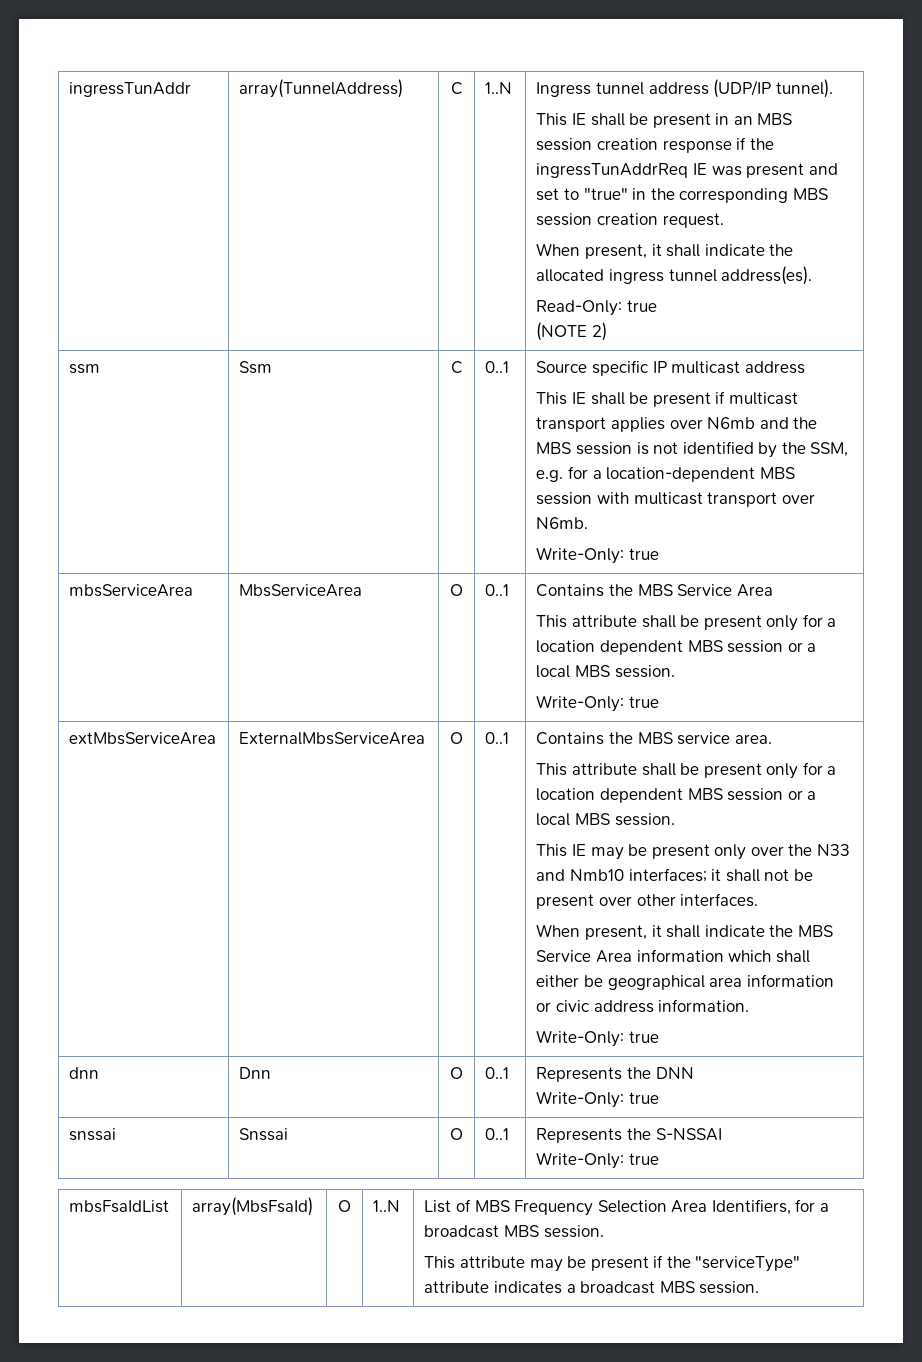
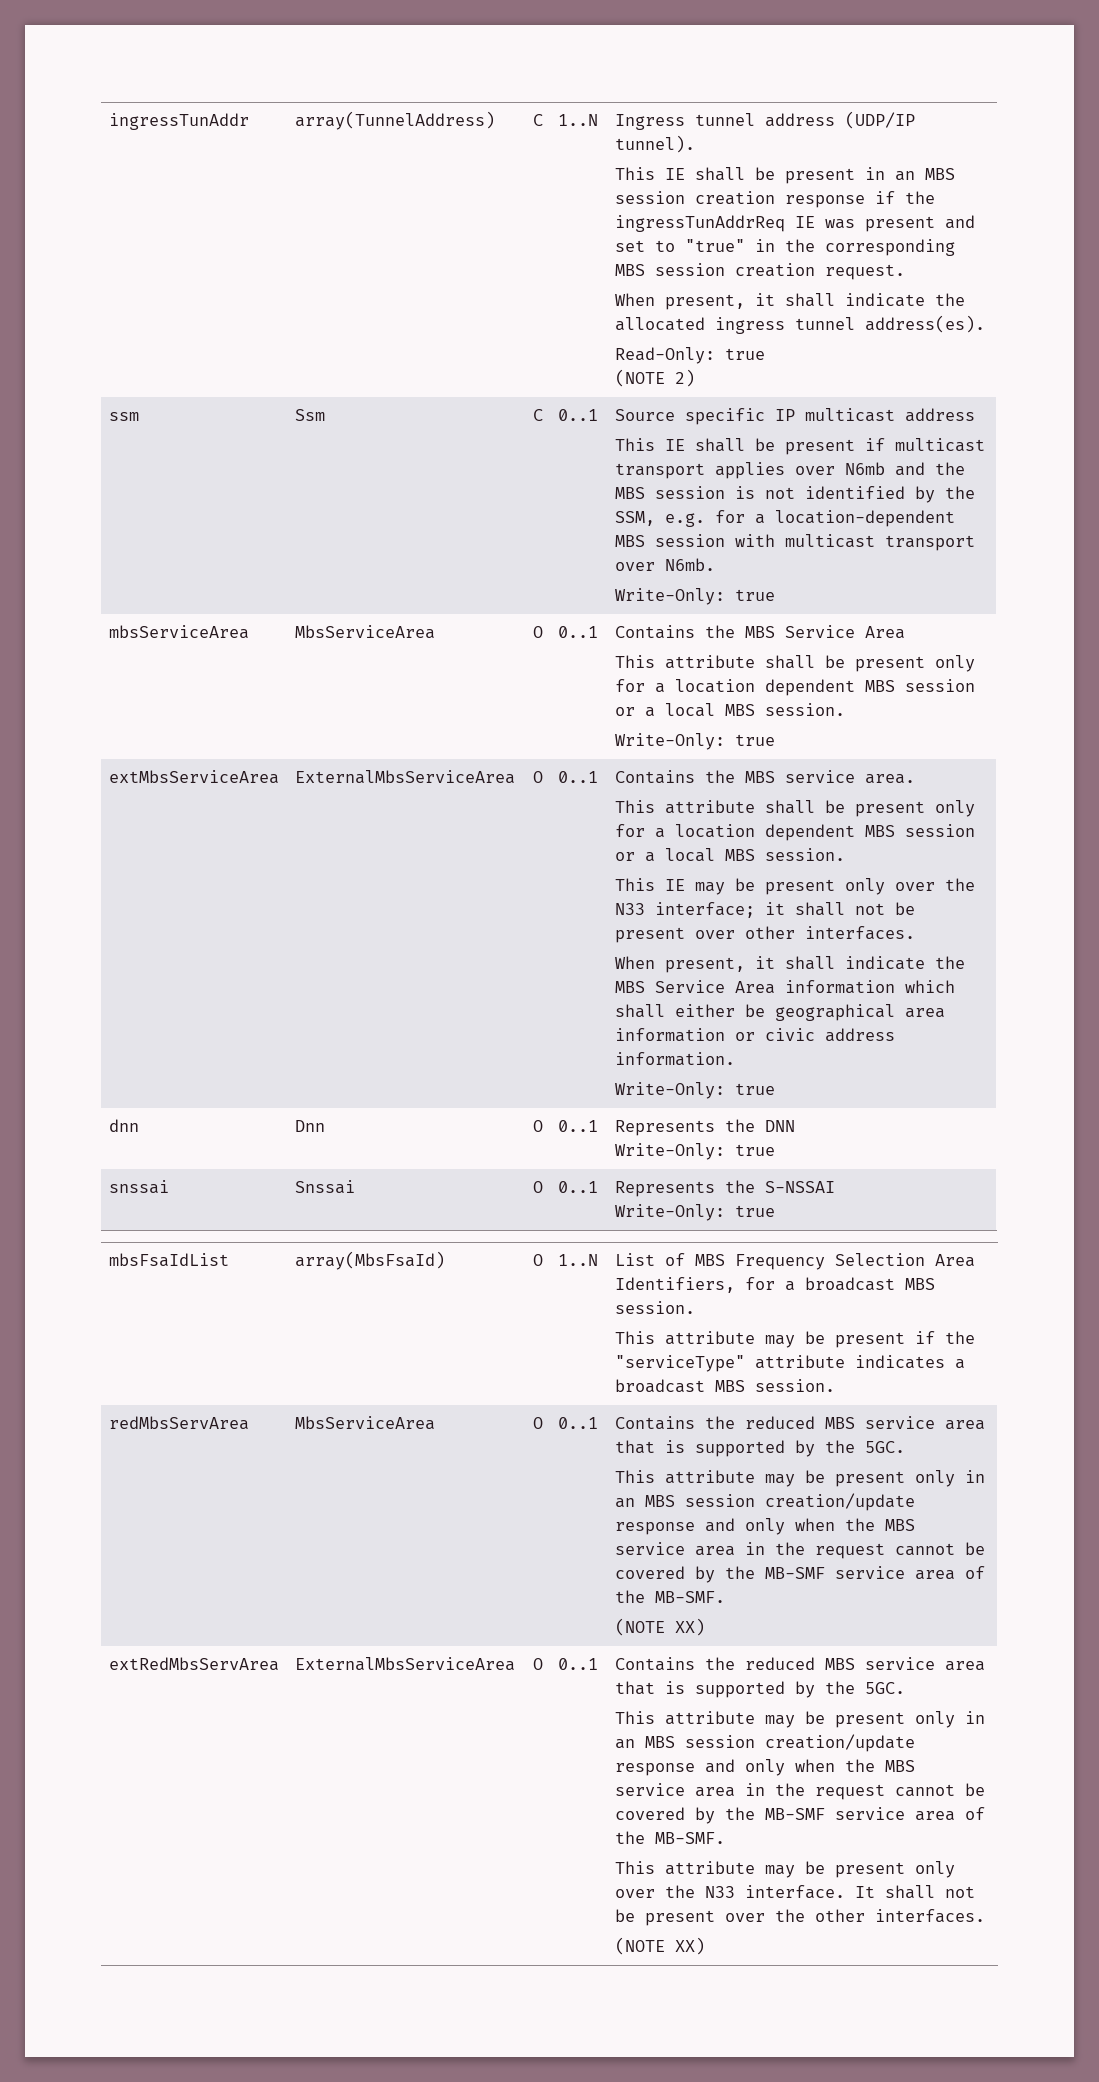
[536,868,707,882] and Nmb10 interfaces; -> [654,902,755,918] interface;
(760, 1287) none -> [108,1416,249,1430] [294,1416,435,1430] [532,1417,543,1429] [557,1417,598,1429] [614,1416,985,1430] [614,1440,905,1457] [614,1470,985,1487] [614,1493,915,1511] [614,1518,915,1535] [614,1542,985,1559] [614,1566,985,1583] [614,1590,725,1603] [614,1618,705,1636] [108,1657,279,1671] [294,1657,515,1671] [532,1658,543,1670] [557,1658,598,1670] [614,1657,985,1671] [614,1681,905,1698] [614,1711,985,1728] [614,1734,915,1752] [614,1759,915,1776] [614,1783,985,1800] [614,1807,985,1824] [614,1831,725,1844] [614,1861,955,1878] [614,1885,975,1899] [614,1909,985,1926] [614,1937,705,1955] // redMbsServArea | MbsServiceArea | O | 0..1 | Contains the reduced MBS service area that is supported by the 5GC. // This attribute may be present only in an MBS session creation/update response and only when the MBS service area in the request cannot be covered by the MB-SMF service area of the MB-SMF. // (NOTE XX) // extRedMbsServArea | ExternalMbsServiceArea | O | 0..1 | Contains the reduced MBS service area that is supported by the 5GC. // This attribute may be present only in an MBS session creation/update response and only when the MBS service area in the request cannot be covered by the MB-SMF service area of the MB-SMF. // This attribute may be present only over the N33 interface. It shall not be present over the other interfaces. // (NOTE XX)

